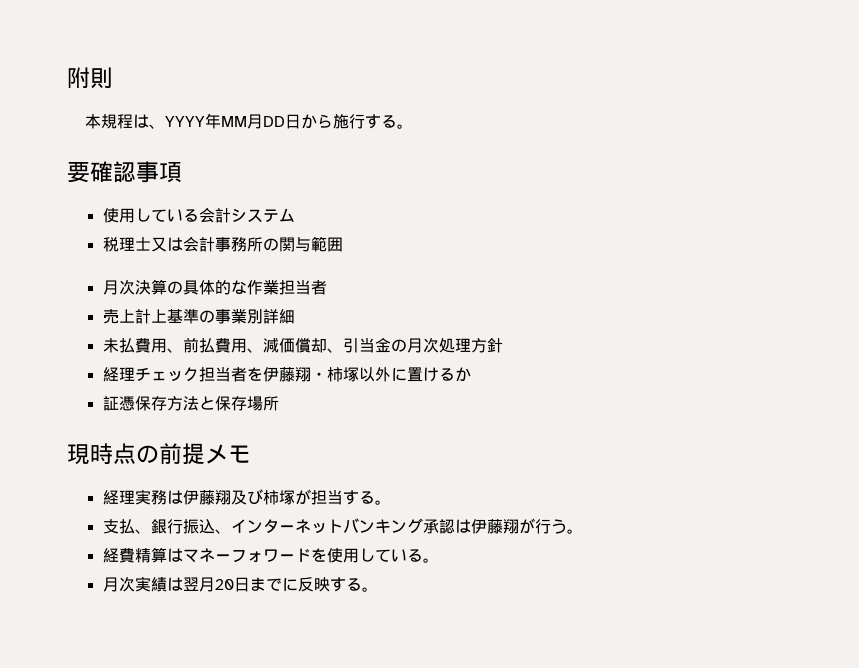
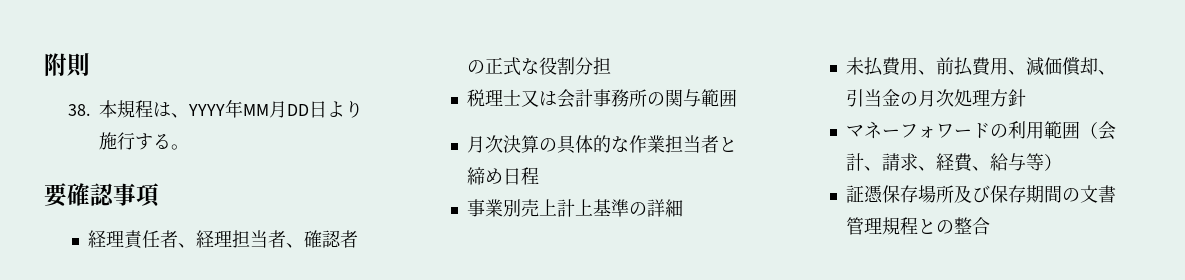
(113, 78) none -> [68,104,91,116] 38.
[300,114,333,129] から -> [327,100,364,118] より
[102,207,295,223] 使用している会計システム -> [88,230,359,249] [467,57,612,76] 経理責任者、経理担当者、確認者の正式な役割分担
(327, 287) // -> [719,137,738,152] [467,167,540,185] [467,199,522,217] と締め日程 // 事業別
[214,309,263,324] 事業別 -> (648, 209) none
[102,367,471,382] [102,396,279,411] [67,443,251,465] [102,489,391,505] [102,518,583,534] [102,547,439,563] [102,576,378,592] 経理チェック担当者を伊藤翔・柿塚以外に置けるか // 証憑保存方法と保存場所 // 現時点の前提メモ // 経理実務は伊藤翔及び柿塚が担当する。 // 支払、銀行振込、インターネットバンキング承認は伊藤翔が行う。 // 経費精算はマネーフォワードを使用している。 // 月次実績は翌月20日までに反映する。 -> [846,121,1117,140] [846,153,1063,172] [846,185,1117,203] [846,217,991,235] マネーフォワードの利用範囲（会計、請求、経費、給与等） // 証憑保存場所及び保存期間の文書管理規程との整合

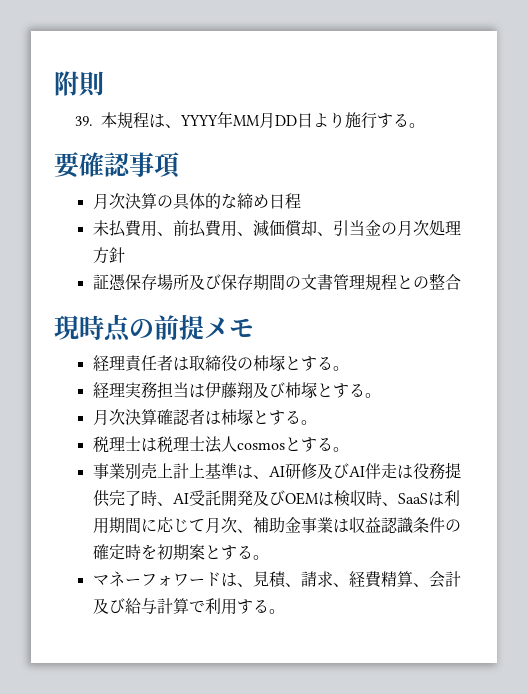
[68,104,91,116] 38. -> [75,116,94,126] 39.
[88,230,359,249] [467,57,612,76] [467,89,738,108] // 経理責任者、経理担当者、確認者の正式な役割分担 // 税理士又は会計事務所の関与範囲 -> (180, 165) none
[629,135,738,153] 作業担当者と -> (237, 200) none
[467,199,684,217] // 事業別売上計上基準の詳細 -> (301, 201) none
[846,121,1117,140] [846,153,1063,172] // マネーフォワードの利用範囲（会計、請求、経費、給与等） -> (125, 255) none
(991, 226) none -> [54,314,254,342] [92,355,349,372] [92,382,381,399] [92,409,317,425] [92,436,349,453] [92,462,461,479] [92,490,460,507] [92,517,461,534] [92,544,269,560] [92,571,461,588] [92,598,285,615] // 現時点の前提メモ // 経理責任者は取締役の柿塚とする。 // 経理実務担当は伊藤翔及び柿塚とする。 // 月次決算確認者は柿塚とする。 // 税理士は税理士法人cosmosとする。 // 事業別売上計上基準は、AI研修及びAI伴走は役務提供完了時、AI受託開発及びOEMは検収時、SaaSは利用期間に応じて月次、補助金事業は収益認識条件の確定時を初期案とする。 // マネーフォワードは、見積、請求、経費精算、会計及び給与計算で利用する。

